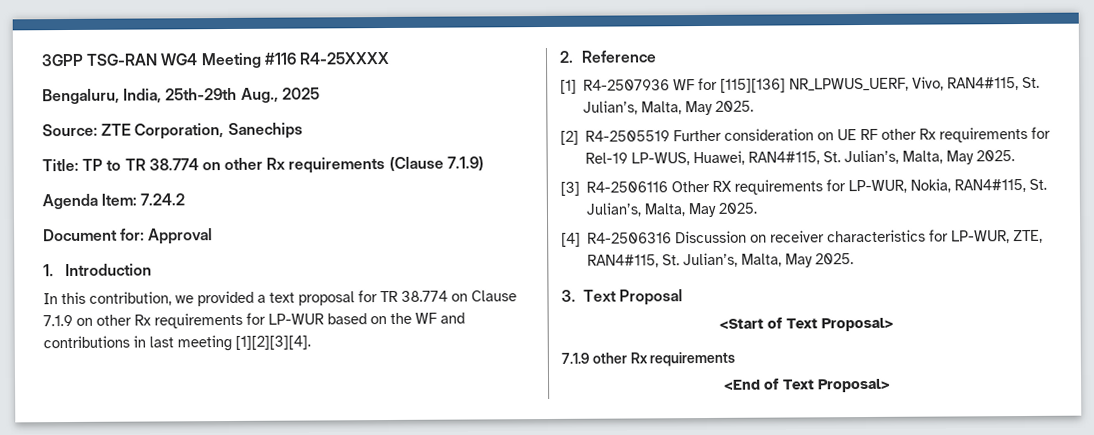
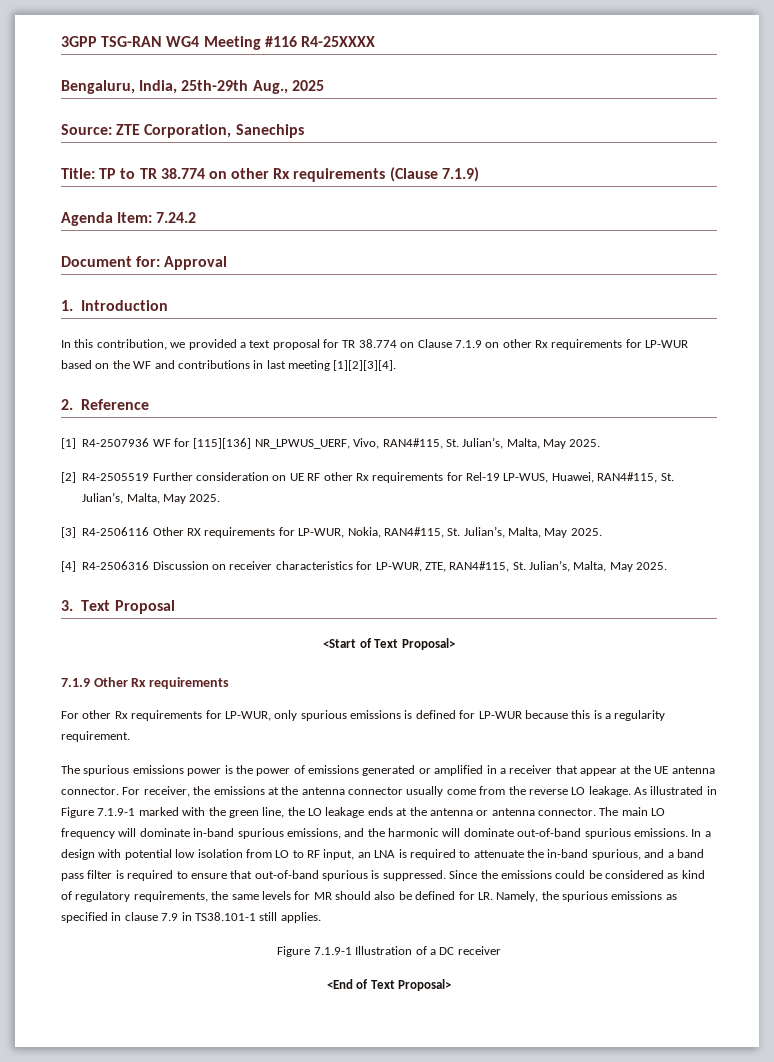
[591,351,736,367] other Rx requirements -> [93,677,229,689] [61,710,666,721] [61,731,130,742] [61,765,715,776] [61,786,717,797] [61,807,666,818] [61,828,711,839] [61,849,704,860] [61,870,705,881] [61,891,677,902] [61,912,321,923] [277,946,501,957] Other Rx requirements // For other Rx requirements for LP-WUR, only spurious emissions is defined for LP-WUR because this is a regularity requirement. // The spurious emissions power is the power of emissions generated or amplified in a receiver that appear at the UE antenna connector. For receiver, the emissions at the antenna connector usually come from the reverse LO leakage. As illustrated in Figure 7.1.9-1 marked with the green line, the LO leakage ends at the antenna or antenna connector. The main LO frequency will dominate in-band spurious emissions, and the harmonic will dominate out-of-band spurious emissions. In a design with potential low isolation from LO to RF input, an LNA is required to attenuate the in-band spurious, and a band pass filter is required to ensure that out-of-band spurious is suppressed. Since the emissions could be considered as kind of regulatory requirements, the same levels for MR should also be defined for LR. Namely, the spurious emissions as specified in clause 7.9 in TS38.101-1 still applies. // Figure 7.1.9-1 Illustration of a DC receiver

